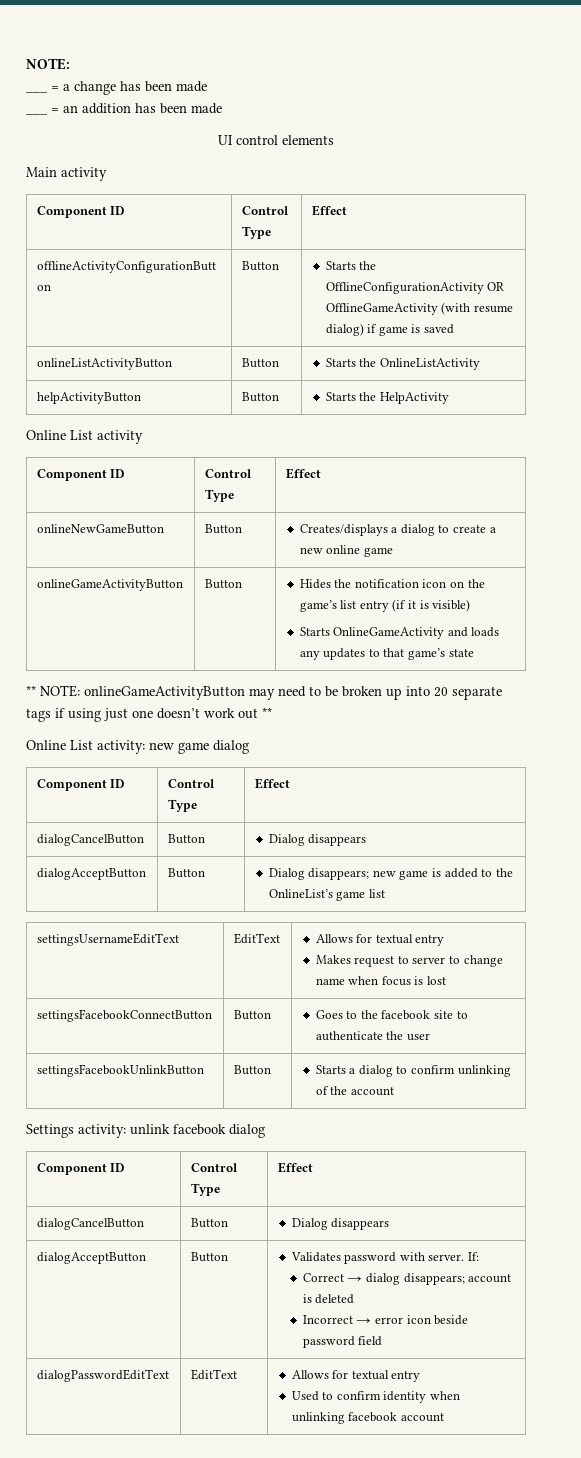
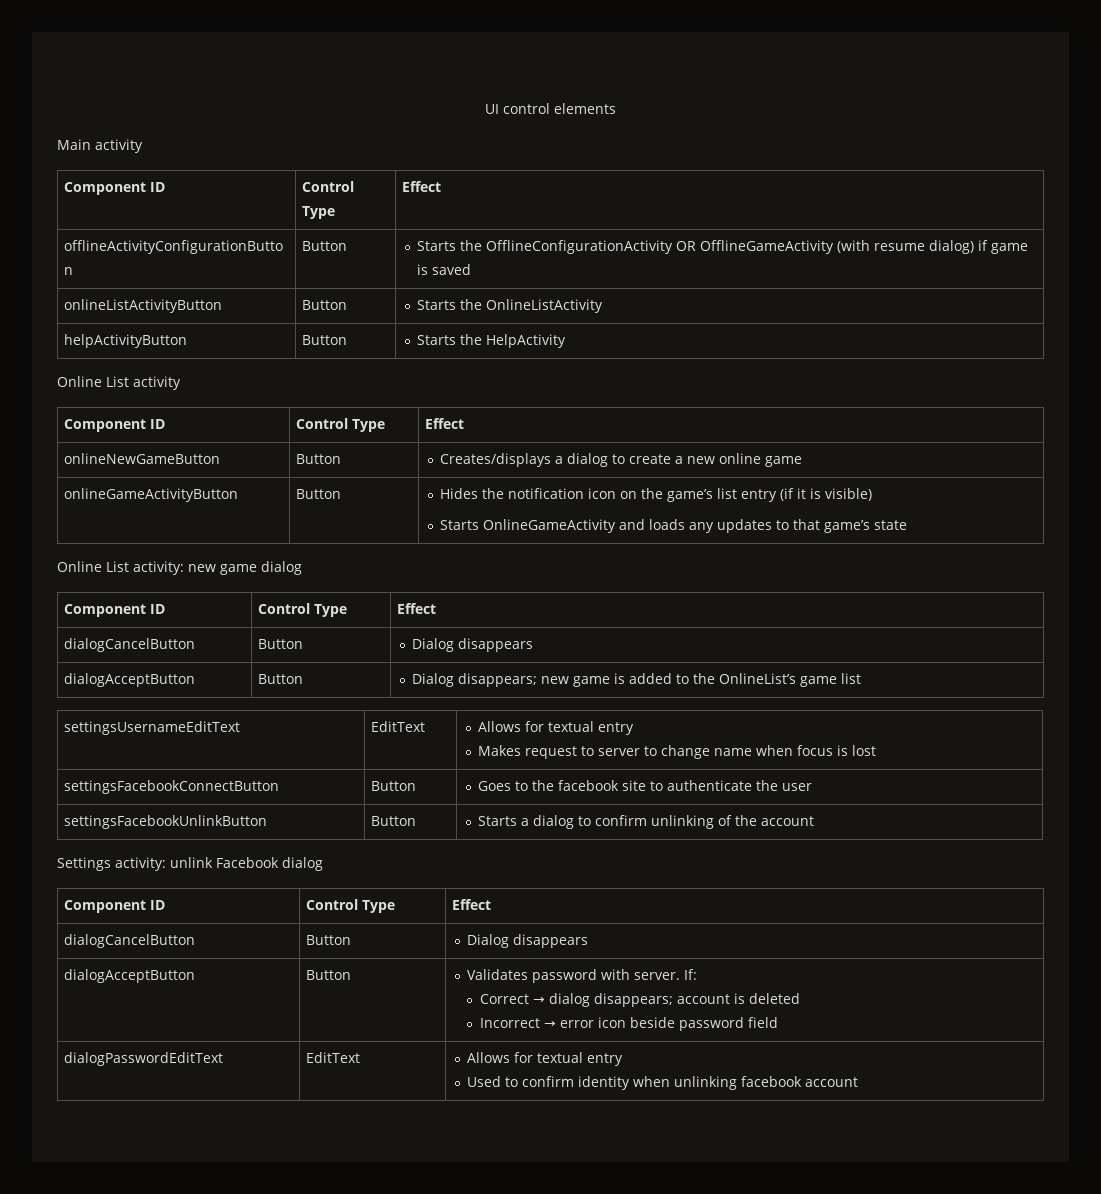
[26,58,70,70] [26,91,48,93] [51,81,207,95] [26,113,48,115] [51,103,222,114] NOTE: // ___ = a change has been made // ___ = an addition has been made // -> (485, 109) none
[26,685,502,700] [26,707,272,722] // ** NOTE: onlineGameActivityButton may need to be broken up into 20 separate tags if using just one doesn’t work out ** -> (908, 525) none
[173,1124,226,1135] facebook -> [216,857,279,868] Facebook

